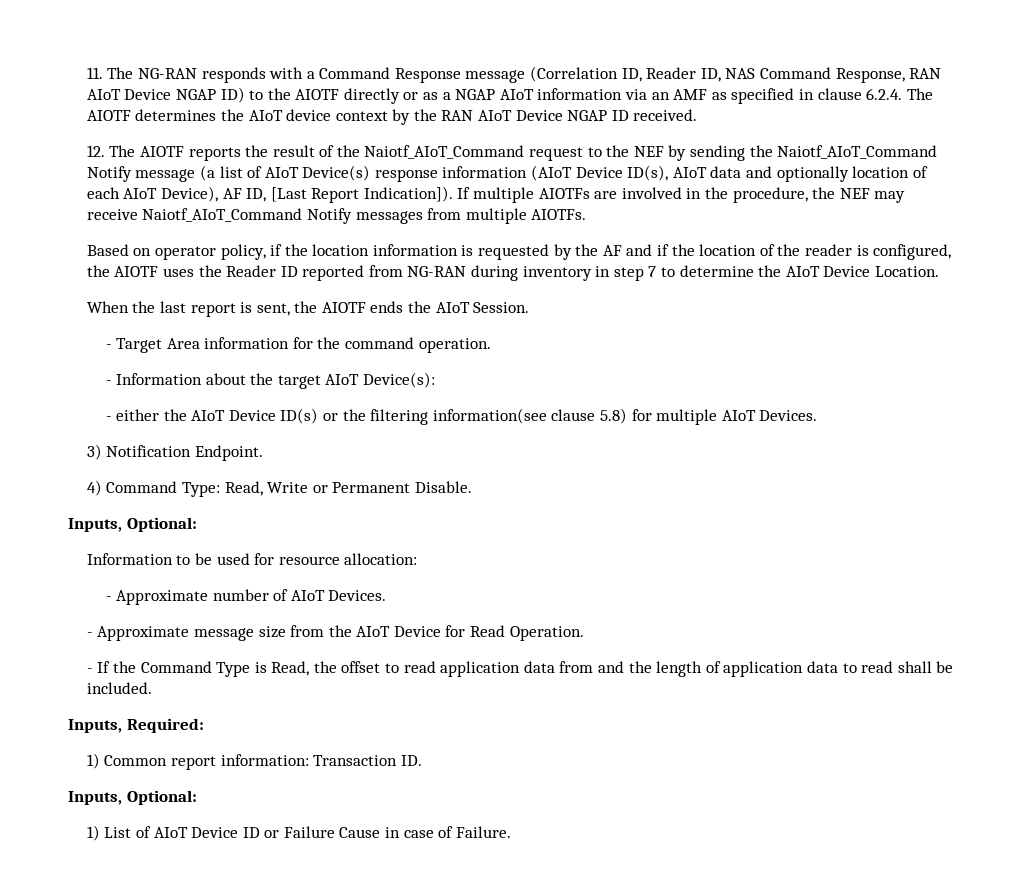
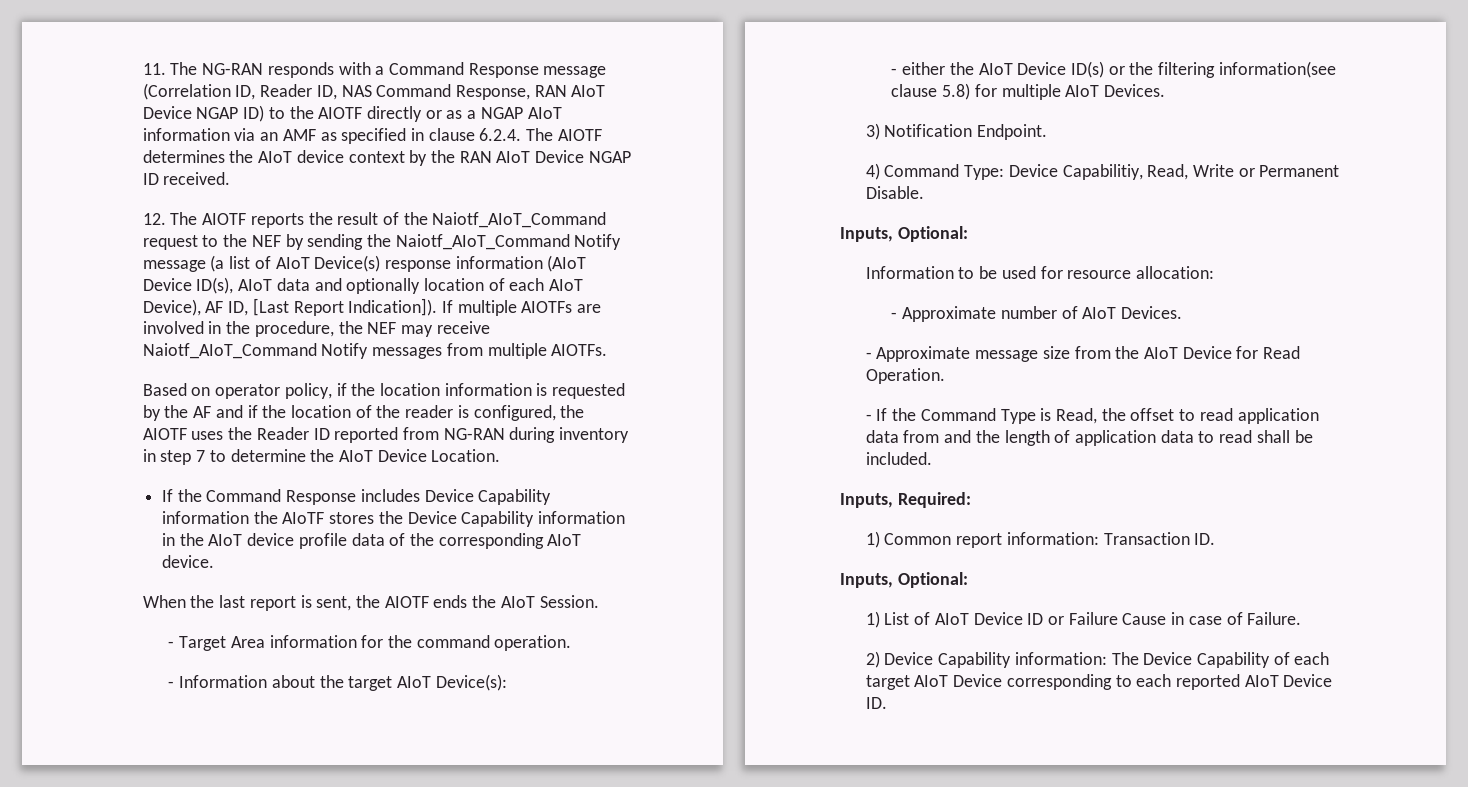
(939, 271) none -> [161,489,552,505] [161,511,625,527] [161,533,582,549] [161,555,214,568] // If the Command Response includes Device Capability information the AIoTF stores the Device Capability information in the AIoT device profile data of the corresponding AIoT device.
(220, 489) none -> [1008,164,1143,180] Device Capabilitiy,
(511, 832) none -> [865,651,1330,668] [865,674,1333,690] [865,697,887,709] // 2) Device Capability information: The Device Capability of each target AIoT Device corresponding to each reported AIoT Device ID.

